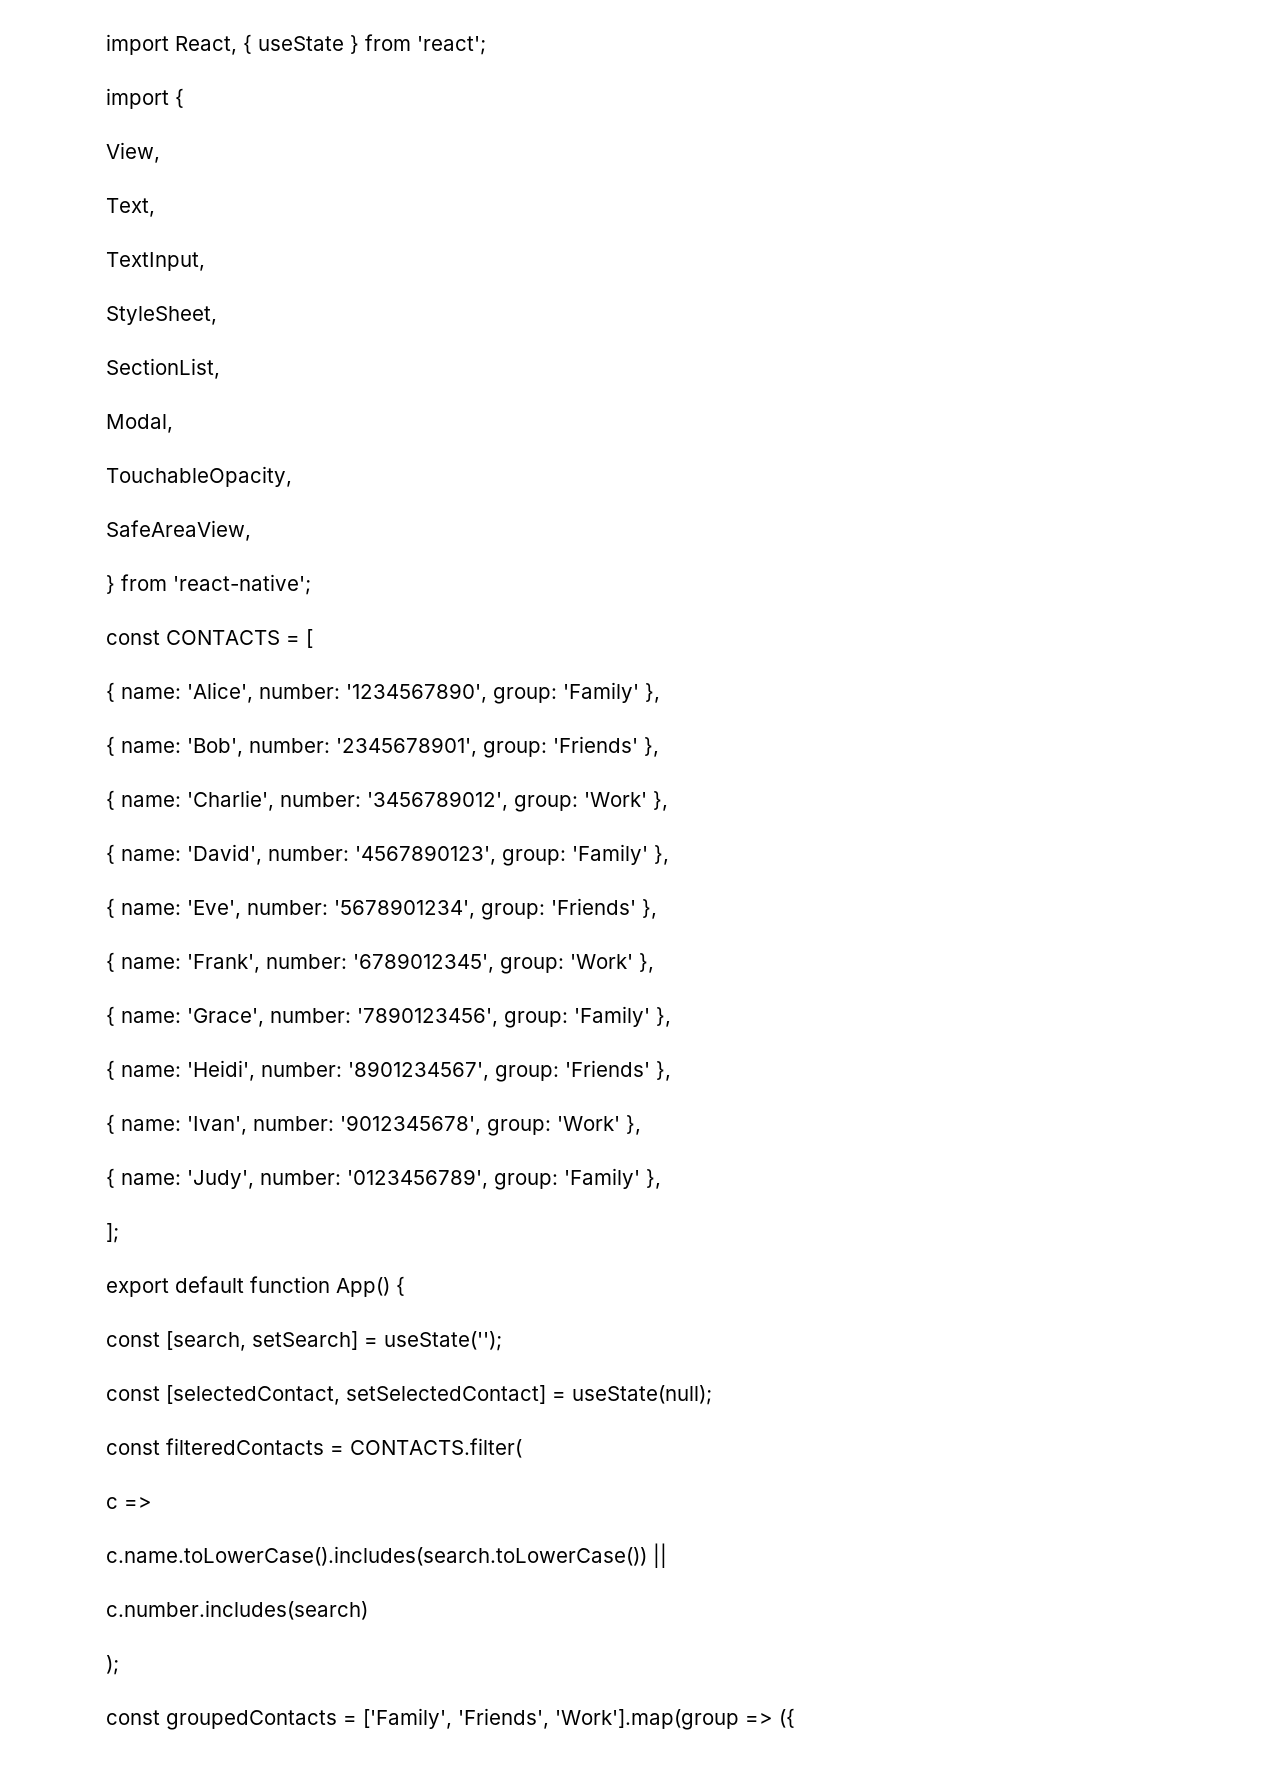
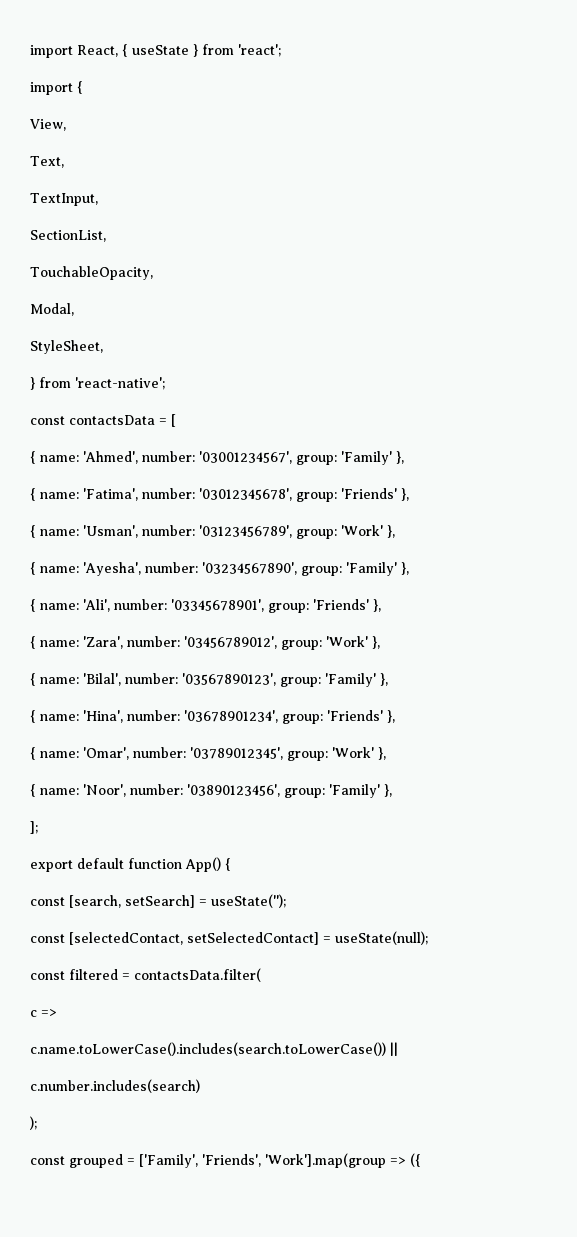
[106,306,217,325] [106,358,220,379] StyleSheet, // SectionList, -> [30,230,106,242] [30,266,153,280] SectionList, // TouchableOpacity,
[106,466,292,487] [106,520,251,541] TouchableOpacity, // SafeAreaView, -> [30,340,103,354] StyleSheet,
[166,630,280,645] CONTACTS -> [69,415,155,425] contactsData
[187,682,660,704] [106,736,659,758] [106,790,668,812] [106,844,669,866] [106,898,657,920] [106,952,654,974] [106,1006,671,1028] [106,1060,671,1082] [106,1114,641,1136] [106,1168,488,1189] 'Alice', number: '1234567890', group: 'Family' }, // { name: 'Bob', number: '2345678901', group: 'Friends' }, // { name: 'Charlie', number: '3456789012', group: 'Work' }, // { name: 'David', number: '4567890123', group: 'Family' }, // { name: 'Eve', number: '5678901234', group: 'Friends' }, // { name: 'Frank', number: '6789012345', group: 'Work' }, // { name: 'Grace', number: '7890123456', group: 'Family' }, // { name: 'Heidi', number: '8901234567', group: 'Friends' }, // { name: 'Ivan', number: '9012345678', group: 'Work' }, // { name: 'Judy', number: '0123456789', -> [83,451,404,465] [30,488,409,502] [30,525,395,539] [30,562,409,576] [30,599,381,613] [30,636,380,650] [30,673,388,687] [30,710,395,724] [30,747,386,761] [30,784,280,797] 'Ahmed', number: '03001234567', group: 'Family' }, // { name: 'Fatima', number: '03012345678', group: 'Friends' }, // { name: 'Usman', number: '03123456789', group: 'Work' }, // { name: 'Ayesha', number: '03234567890', group: 'Family' }, // { name: 'Ali', number: '03345678901', group: 'Friends' }, // { name: 'Zara', number: '03456789012', group: 'Work' }, // { name: 'Bilal', number: '03567890123', group: 'Family' }, // { name: 'Hina', number: '03678901234', group: 'Friends' }, // { name: 'Omar', number: '03789012345', group: 'Work' }, // { name: 'Noor', number: '03890123456',
[166,1438,522,1458] filteredContacts = CONTACTS.filter( -> [69,968,261,982] filtered = contactsData.filter(
[166,1710,337,1730] groupedContacts -> [69,1154,123,1168] grouped

